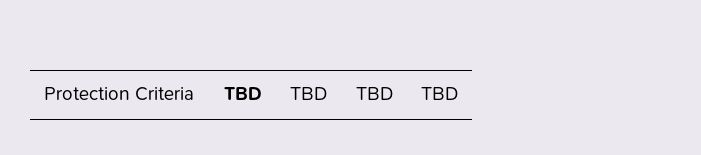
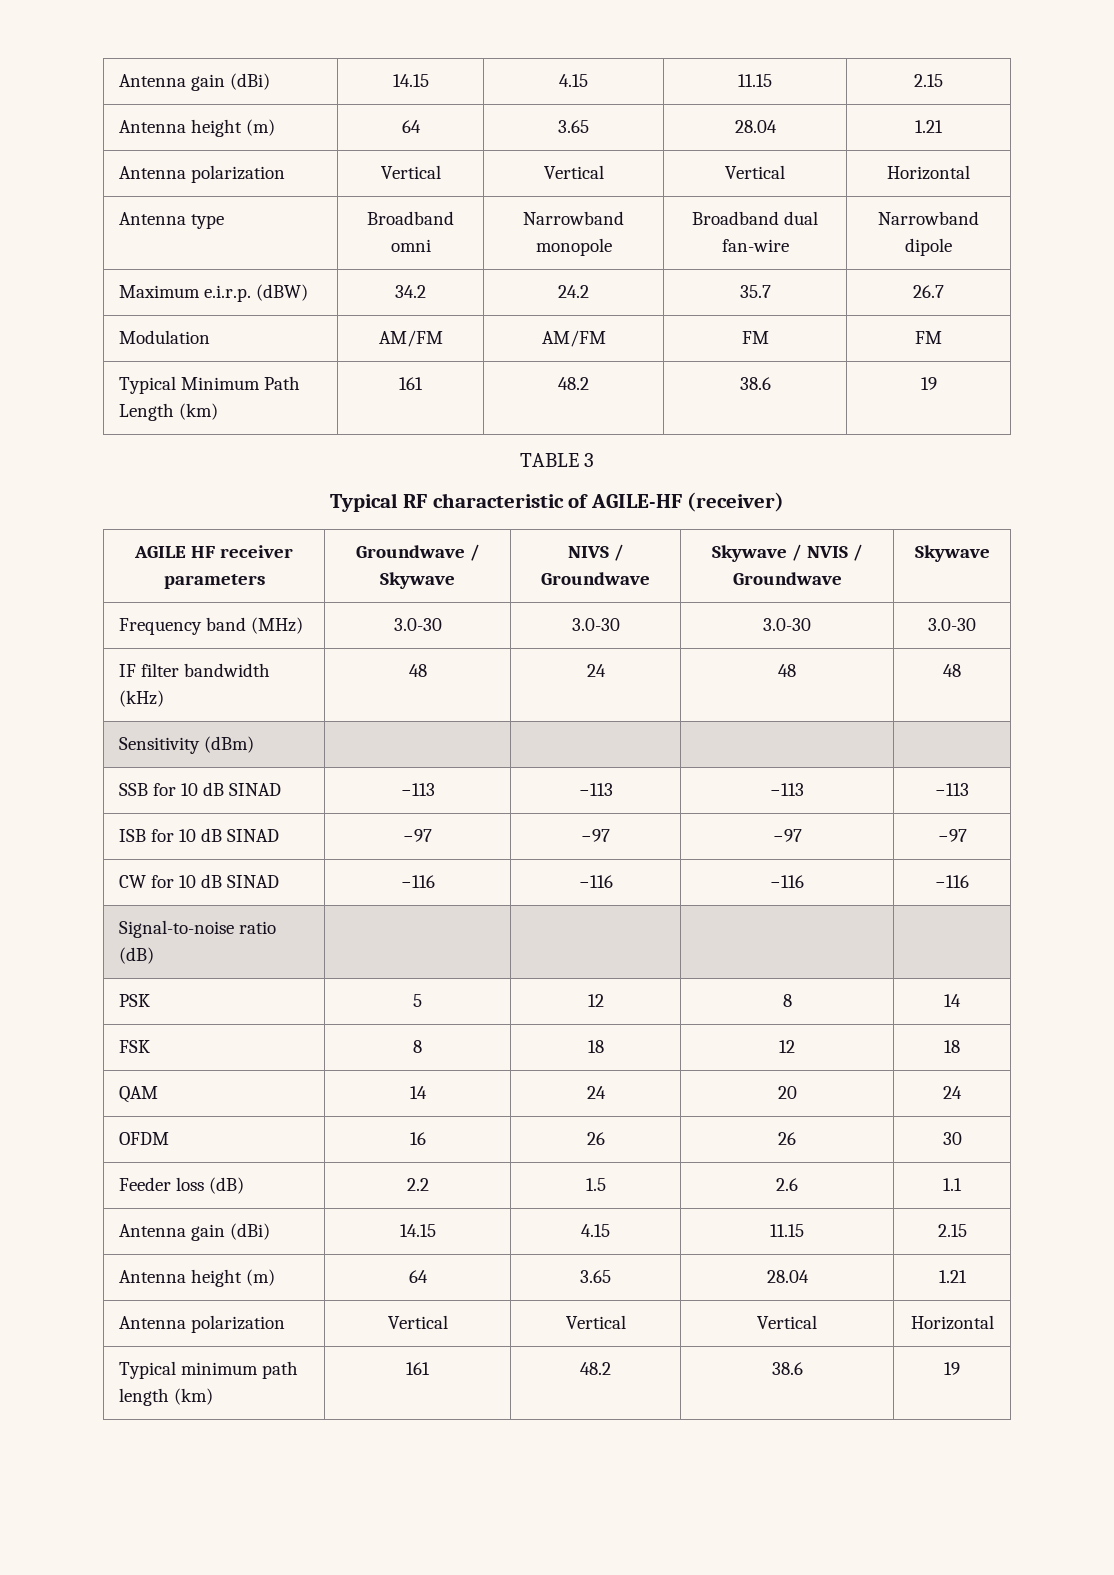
[43,87,194,101] [223,87,262,100] [290,87,327,100] [355,87,393,100] [420,87,458,100] Protection Criteria | TBD | TBD | TBD | TBD -> [119,73,271,91] [392,74,429,87] [559,74,588,87] [738,74,772,87] [914,74,943,87] [119,119,276,137] [401,120,421,133] [558,120,589,133] [734,120,777,133] [915,120,943,133] [119,165,286,183] [380,165,441,179] [543,165,604,179] [725,165,785,179] [887,165,970,180] [119,212,225,229] [367,211,454,225] [390,239,431,252] [523,211,624,225] [535,238,612,256] [692,211,818,225] [721,239,789,252] [878,211,979,225] [905,238,952,256] [119,284,309,302] [395,285,426,298] [558,285,589,298] [739,285,771,298] [913,285,944,298] [119,330,211,344] [378,330,443,347] [541,330,606,347] [741,331,769,344] [915,331,942,344] [119,376,301,394] [119,403,219,421] [399,377,423,390] [558,377,589,390] [739,377,771,390] [920,377,937,390] [519,453,595,467] [329,492,785,512] [134,545,293,558] [163,574,265,589] [355,544,480,561] [380,572,455,589] [567,544,624,561] [541,572,650,585] [711,544,863,562] [732,572,842,585] [914,545,990,562] [119,617,304,635] [393,618,442,631] [571,618,620,631] [763,618,811,631] [928,618,976,631] [119,663,271,677] [119,690,165,707] [408,664,427,677] [586,664,606,677] [778,664,796,677] [943,664,961,677] [119,736,255,754] [119,782,282,796] [400,783,435,796] [578,783,613,796] [770,783,804,796] [935,783,969,796] [119,828,280,842] [403,829,432,842] [581,829,610,842] [772,829,802,842] [937,829,967,842] [119,874,280,888] [400,875,435,888] [578,875,613,888] [770,875,804,888] [935,875,969,888] [119,920,277,938] [119,947,155,964] [119,994,151,1007] [413,994,422,1007] [587,994,604,1007] [782,994,792,1007] [944,994,961,1007] [119,1040,151,1053] [413,1040,422,1053] [587,1040,604,1053] [779,1040,795,1053] [944,1040,960,1053] [119,1086,159,1103] [409,1086,427,1099] [586,1086,606,1099] [777,1086,797,1099] [943,1086,962,1099] [119,1132,170,1145] [409,1132,426,1145] [586,1132,605,1145] [778,1132,796,1145] [942,1132,962,1145] [119,1177,245,1194] [406,1178,429,1191] [585,1178,606,1191] [776,1178,798,1191] [943,1178,962,1191] [119,1223,271,1241] [399,1224,436,1237] [581,1224,610,1237] [770,1224,804,1237] [937,1224,967,1237] [119,1269,276,1287] [408,1270,428,1283] [580,1270,611,1283] [766,1270,809,1283] [938,1270,967,1283] [119,1315,286,1333] [387,1315,448,1329] [565,1315,626,1329] [757,1315,817,1329] [910,1315,994,1330] [119,1361,299,1379] [119,1388,214,1406] [406,1362,430,1375] [580,1362,611,1375] [771,1362,803,1375] [944,1362,960,1375] Antenna gain (dBi) | 14.15 | 4.15 | 11.15 | 2.15 // Antenna height (m) | 64 | 3.65 | 28.04 | 1.21 // Antenna polarization | Vertical | Vertical | Vertical | Horizontal // Antenna type | Broadband omni | Narrowband monopole | Broadband dual fan-wire | Narrowband dipole // Maximum e.i.r.p. (dBW) | 34.2 | 24.2 | 35.7 | 26.7 // Modulation | AM/FM | AM/FM | FM | FM // Typical Minimum Path Length (km) | 161 | 48.2 | 38.6 | 19 // TABLE 3 // Typical RF characteristic of AGILE-HF (receiver) // AGILE HF receiver parameters | Groundwave / Skywave | NIVS / Groundwave | Skywave / NVIS / Groundwave | Skywave // Frequency band (MHz) | 3.0-30 | 3.0-30 | 3.0-30 | 3.0-30 // IF filter bandwidth (kHz) | 48 | 24 | 48 | 48 // Sensitivity (dBm) | | | | // SSB for 10 dB SINAD | −113 | −113 | −113 | −113 // ISB for 10 dB SINAD | −97 | −97 | −97 | −97 // CW for 10 dB SINAD | −116 | −116 | −116 | −116 // Signal-to-noise ratio (dB) | | | | // PSK | 5 | 12 | 8 | 14 // FSK | 8 | 18 | 12 | 18 // QAM | 14 | 24 | 20 | 24 // OFDM | 16 | 26 | 26 | 30 // Feeder loss (dB) | 2.2 | 1.5 | 2.6 | 1.1 // Antenna gain (dBi) | 14.15 | 4.15 | 11.15 | 2.15 // Antenna height (m) | 64 | 3.65 | 28.04 | 1.21 // Antenna polarization | Vertical | Vertical | Vertical | Horizontal // Typical minimum path length (km) | 161 | 48.2 | 38.6 | 19

